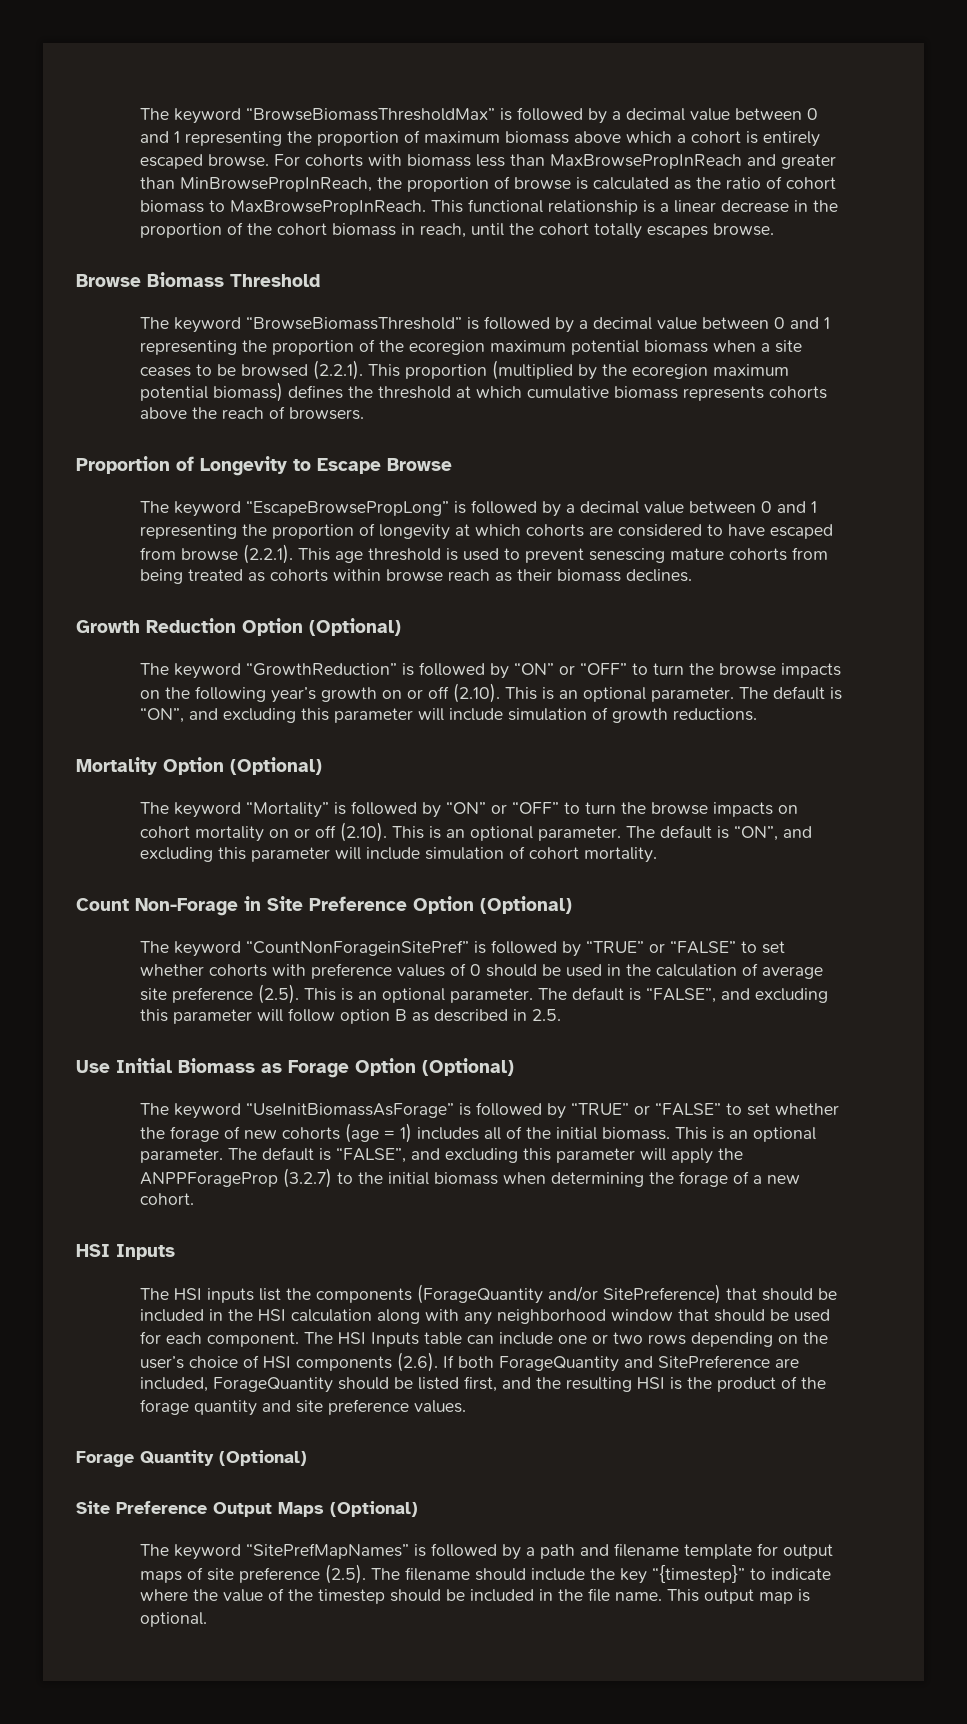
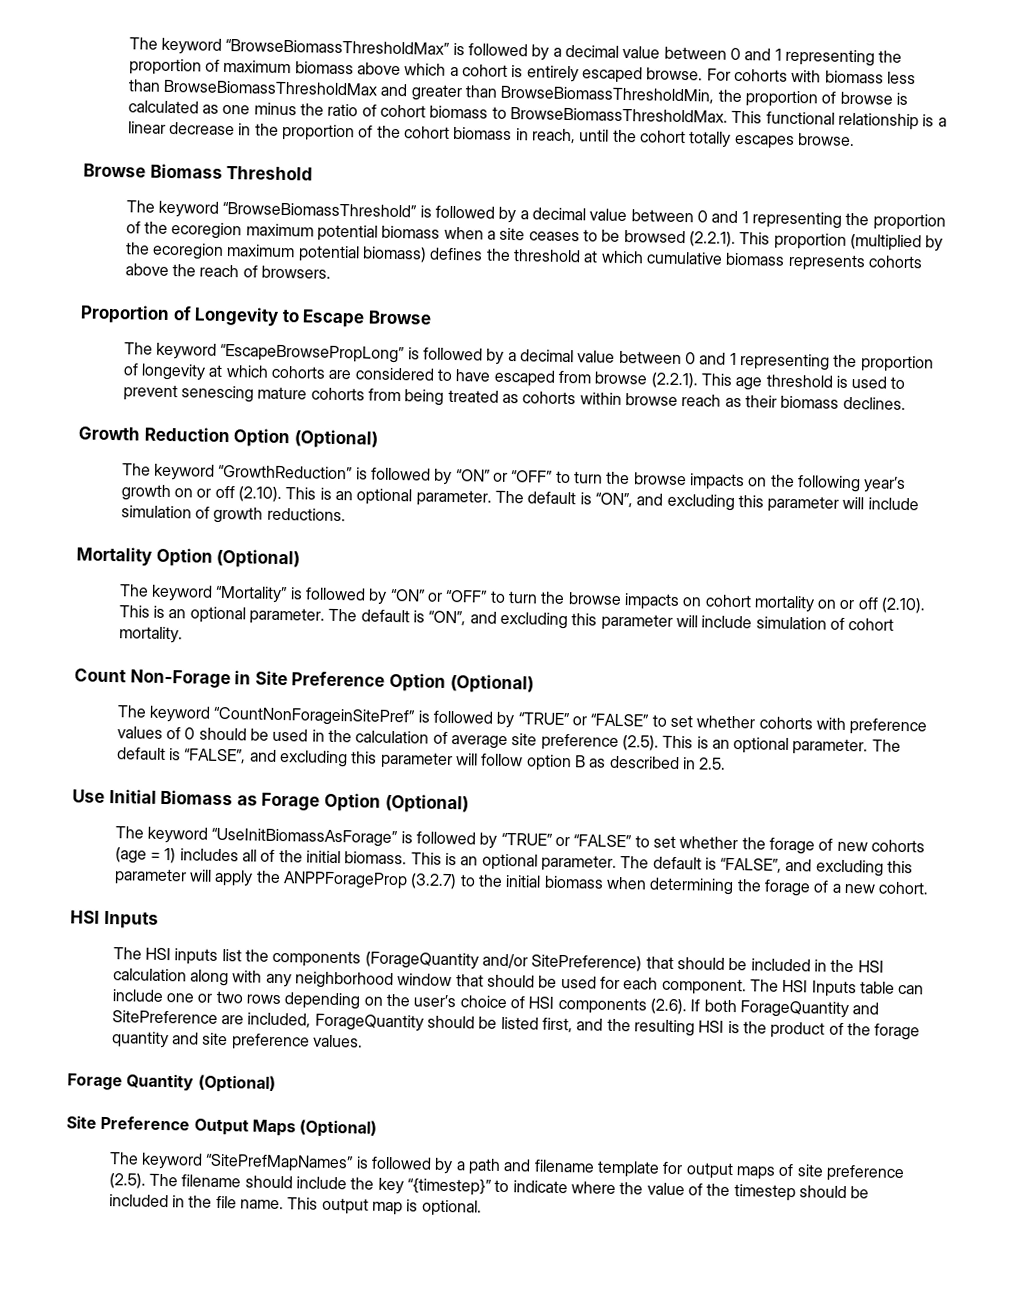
[549,154,742,169] MaxBrowsePropInReach -> [163,79,379,96] BrowseBiomassThresholdMax
[179,177,372,192] MinBrowsePropInReach, -> [500,85,715,104] BrowseBiomassThresholdMin,
(691, 185) none -> [222,102,297,116] one minus
[229,200,426,215] MaxBrowsePropInReach. -> [509,106,728,123] BrowseBiomassThresholdMax.

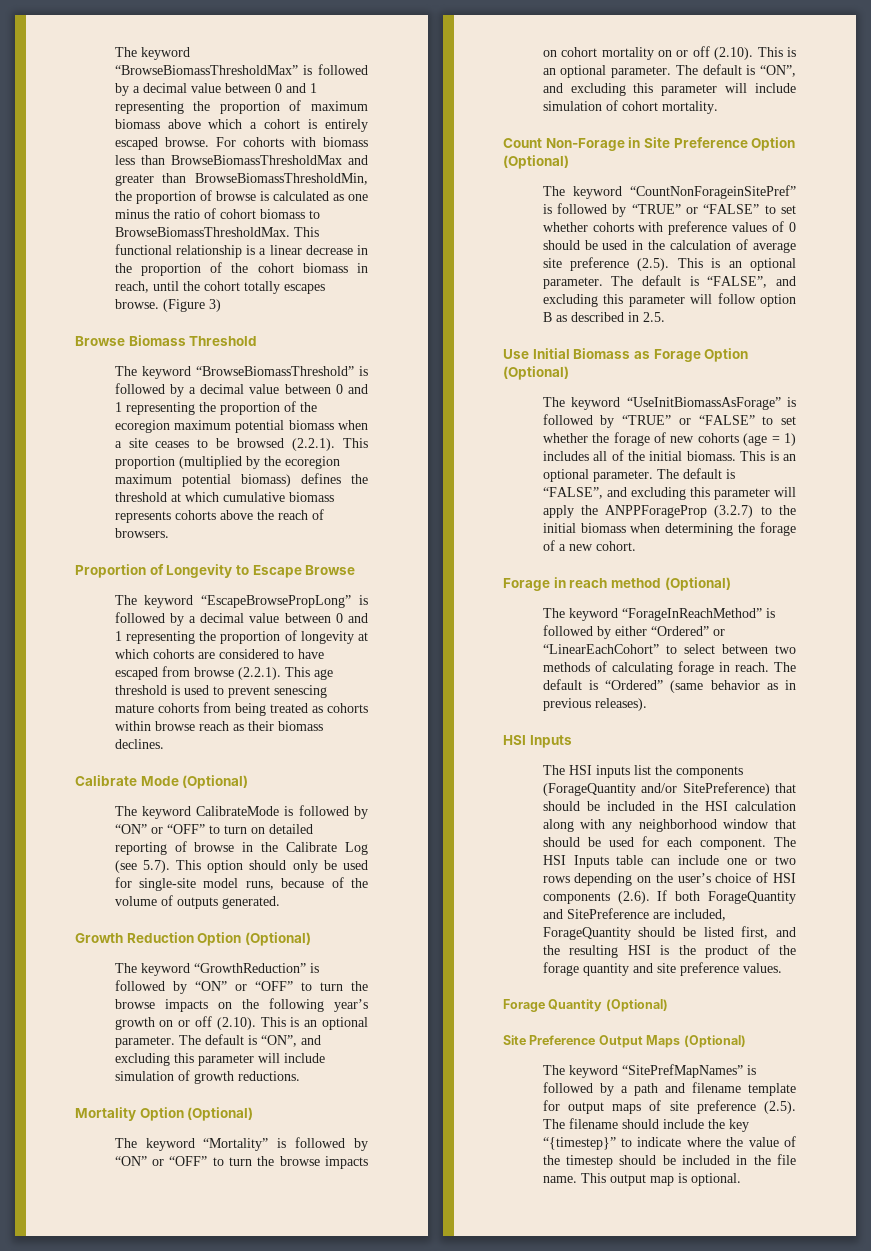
(855, 140) none -> [162,299,221,312] (Figure 3)
(906, 403) none -> [75,775,249,789] [114,805,368,819] [114,824,313,834] [114,841,368,855] [114,860,368,873] [114,877,368,891] [114,895,280,909] // Calibrate Mode (Optional) // The keyword CalibrateMode is followed by “ON” or “OFF” to turn on detailed reporting of browse in the Calibrate Log (see 5.7). This option should only be used for single-site model runs, because of the volume of outputs generated.
(930, 888) none -> [503,577,731,591] [542,608,775,621] [542,625,725,639] [542,644,796,654] [542,661,796,675] [542,679,796,693] [542,698,647,711] // Forage in reach method (Optional) // The keyword “ForageInReachMethod” is followed by either “Ordered” or “LinearEachCohort” to select between two methods of calculating forage in reach. The default is “Ordered” (same behavior as in previous releases).

